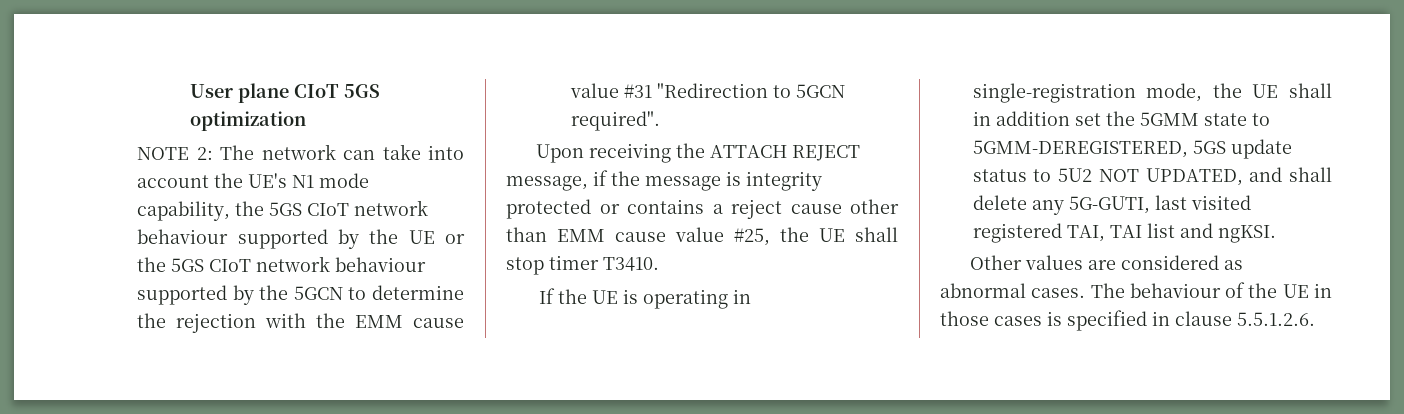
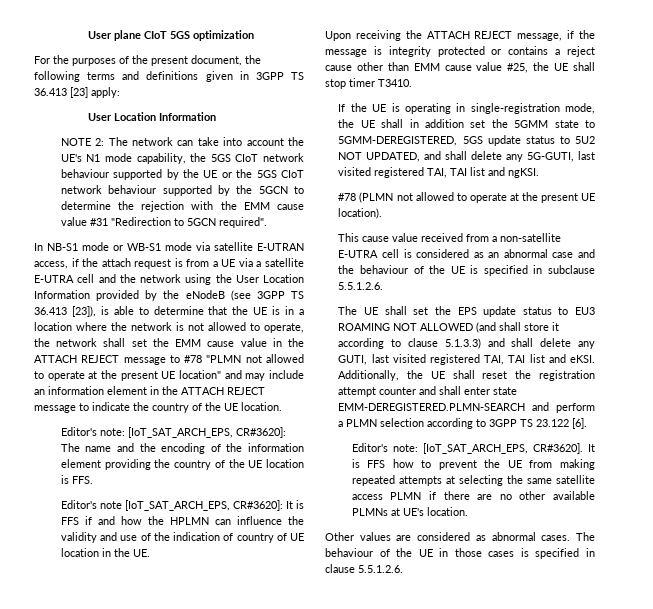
(306, 121) none -> [34,55,261,66] [34,71,304,82] [34,87,120,98] [87,112,216,121] // For the purposes of the present document, the following terms and definitions given in 3GPP TS 36.413 [23] apply: // User Location Information
(661, 121) none -> [34,242,304,251] [34,258,304,269] [34,274,304,285] [34,290,304,301] [34,306,304,317] [34,322,304,333] [34,338,305,347] [34,354,304,365] [34,370,304,381] [34,386,265,395] [34,402,282,413] [60,427,286,438] [60,443,304,454] [60,459,304,470] [60,475,93,484] [60,500,304,511] [60,516,304,525] [60,532,305,543] [60,548,150,557] // In NB-S1 mode or WB-S1 mode via satellite E-UTRAN access, if the attach request is from a UE via a satellite E-UTRA cell and the network using the User Location Information provided by the eNodeB (see 3GPP TS 36.413 [23]), is able to determine that the UE is in a location where the network is not allowed to operate, the network shall set the EMM cause value in the ATTACH REJECT message to #78 "PLMN not allowed to operate at the present UE location" and may include an information element in the ATTACH REJECT message to indicate the country of the UE location. // Editor's note: [IoT_SAT_ARCH_EPS, CR#3620]: The name and the encoding of the information element providing the country of the UE location is FFS. // Editor's note [IoT_SAT_ARCH_EPS, CR#3620]: It is FFS if and how the HPLMN can influence the validity and use of the indication of country of UE location in the UE.
(1276, 234) none -> [338,192,595,203] [338,208,383,219] [338,233,562,242] [338,249,595,258] [338,265,595,276] [338,282,384,290] [338,306,595,317] [338,322,560,333] [338,338,595,349] [338,354,595,365] [338,370,595,381] [338,386,518,397] [338,402,595,413] [338,418,588,429] [351,443,595,454] [351,459,595,470] [351,475,595,486] [351,491,595,500] [351,507,468,516] // #78 (PLMN not allowed to operate at the present UE location). // This cause value received from a non-satellite E-UTRA cell is considered as an abnormal case and the behaviour of the UE is specified in subclause 5.5.1.2.6. // The UE shall set the EPS update status to EU3 ROAMING NOT ALLOWED (and shall store it according to clause 5.1.3.3) and shall delete any GUTI, last visited registered TAI, TAI list and eKSI. Additionally, the UE shall reset the registration attempt counter and shall enter state EMM-DEREGISTERED.PLMN-SEARCH and perform a PLMN selection according to 3GPP TS 23.122 [6]. // Editor's note: [IoT_SAT_ARCH_EPS, CR#3620]. It is FFS how to prevent the UE from making repeated attempts at selecting the same satellite access PLMN if there are no other available PLMNs at UE's location.

